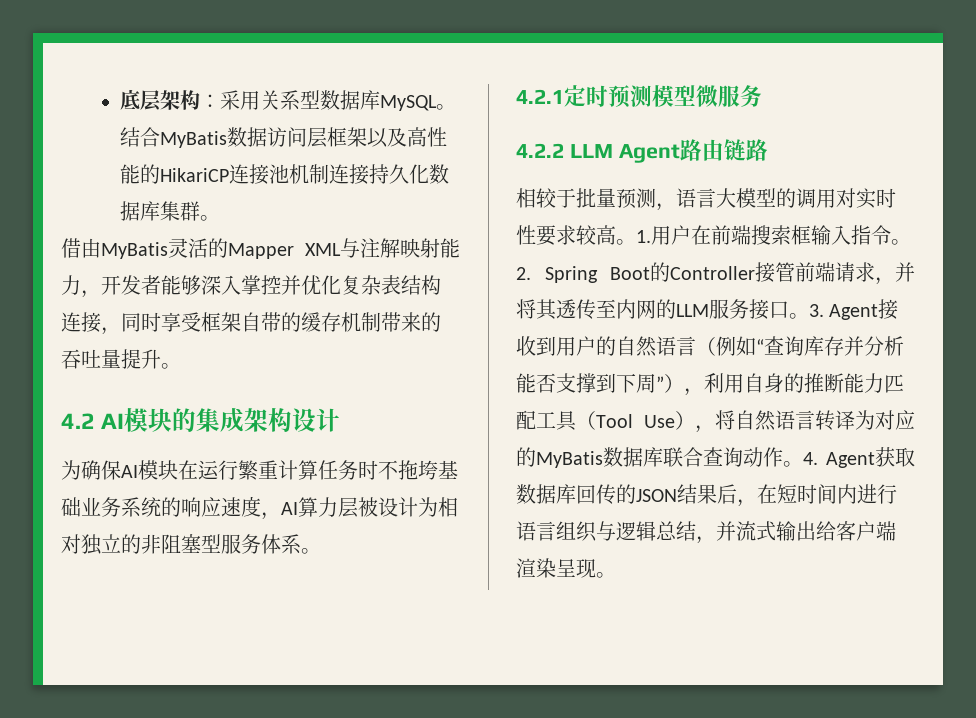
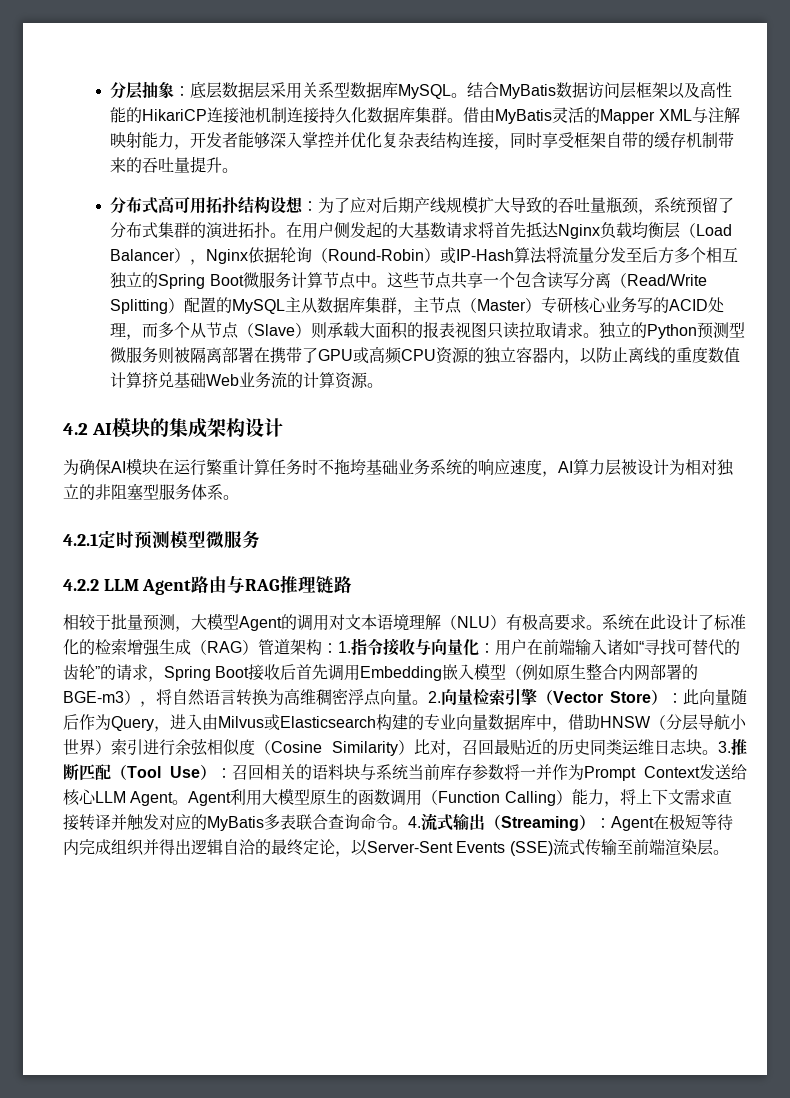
[119,89,220,111] 底层架构： -> [110,81,271,99] 分层抽象：底层数据层
(220, 218) // -> (464, 120) none
(181, 366) none -> [110,196,735,215] [110,222,733,239] [110,247,739,265] [110,272,707,289] [110,297,725,315] [110,321,746,340] [110,346,741,365] [110,372,384,389] // 分布式高可用拓扑结构设想：为了应对后期产线规模扩大导致的吞吐量瓶颈，系统预留了分布式集群的演进拓扑。在用户侧发起的大基数请求将首先抵达Nginx负载均衡层（Load Balancer），Nginx依据轮询（Round-Robin）或IP-Hash算法将流量分发至后方多个相互独立的Spring Boot微服务计算节点中。这些节点共享一个包含读写分离（Read/Write Splitting）配置的MySQL主从数据库集群，主节点（Master）专研核心业务写的ACID处理，而多个从节点（Slave）则承载大面积的报表视图只读拉取请求。独立的Python预测型微服务则被隔离部署在携带了GPU或高频CPU资源的独立容器内，以防止离线的重度数值计算挤兑基础Web业务流的计算资源。
(724, 150) none -> [227,575,317,593] 与RAG推理
[676,188,896,209] [516,225,911,246] [516,262,915,285] [516,299,899,320] [516,336,904,357] [516,373,904,396] [516,410,875,433] 语言大模型的调用对实时性要求较高。1.用户在前端搜索框输入指令。2. Spring Boot的Controller接管前端请求，并将其透传至内网的LLM服务接口。3. Agent接收到用户的自然语言（例如“查询库存并分析能否支撑到下周”），利用自身的推断能力匹配工具（Tool Use），将自然语言转译为 -> [191,613,746,631] [63,638,740,656] [63,663,699,682] [63,688,748,707] [63,714,747,732] [63,738,747,757] [63,764,747,781] [63,788,732,807] [63,814,159,831] 大模型Agent的调用对文本语境理解（NLU）有极高要求。系统在此设计了标准化的检索增强生成（RAG）管道架构：1.指令接收与向量化：用户在前端输入诸如“寻找可替代的齿轮”的请求，Spring Boot接收后首先调用Embedding嵌入模型（例如原生整合内网部署的BGE-m3），将自然语言转换为高维稠密浮点向量。2.向量检索引擎（Vector Store）：此向量随后作为Query，进入由Milvus或Elasticsearch构建的专业向量数据库中，借助HNSW（分层导航小世界）索引进行余弦相似度（Cosine Similarity）比对，召回最贴近的历史同类运维日志块。3.推断匹配（Tool Use）：召回相关的语料块与系统当前库存参数将一并作为Prompt Context发送给核心LLM Agent。Agent利用大模型原生的函数调用（Function Calling）能力，将上下文需求直接转译并触发
[603,447,663,467] 数据库 -> [264,814,296,830] 多表
[743,447,915,468] [516,484,897,507] [516,521,896,544] [516,558,596,578] 动作。4. Agent获取数据库回传的JSON结果后，在短时间内进行语言组织与逻辑总结，并流式输出给客户端渲染呈现 -> [360,813,733,831] [63,839,713,857] 命令。4.流式输出（Streaming）：Agent在极短等待内完成组织并得出逻辑自洽的最终定论，以Server-Sent Events (SSE)流式传输至前端渲染层

